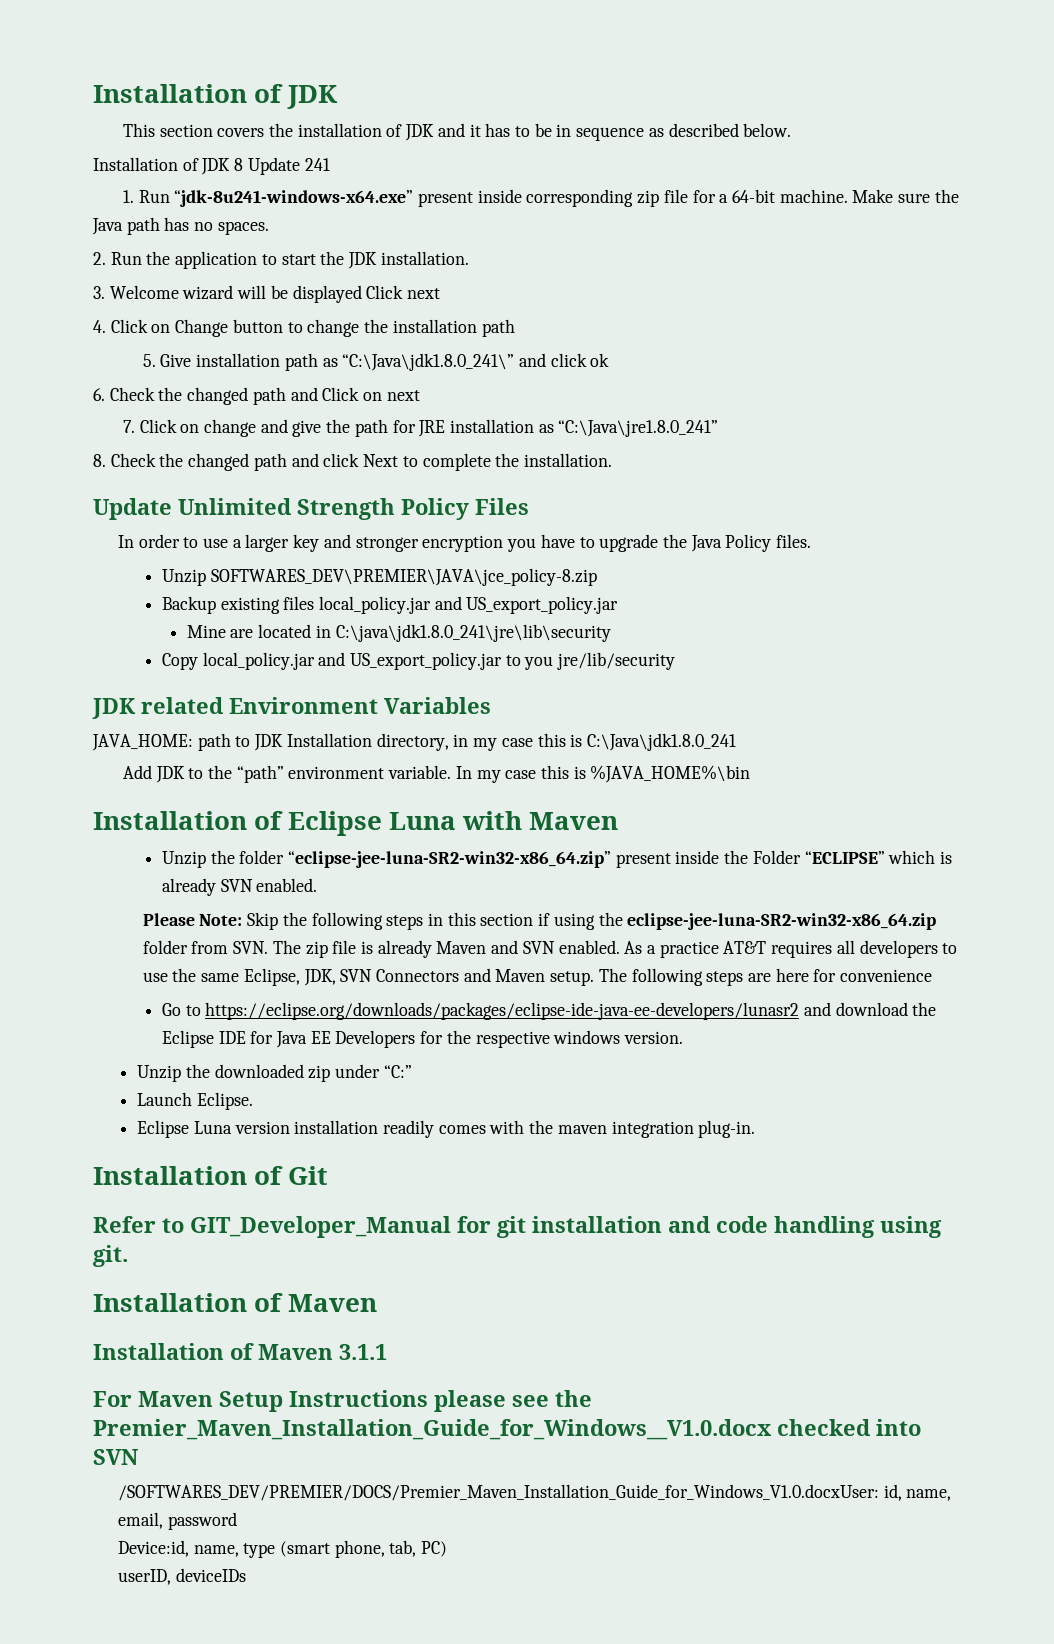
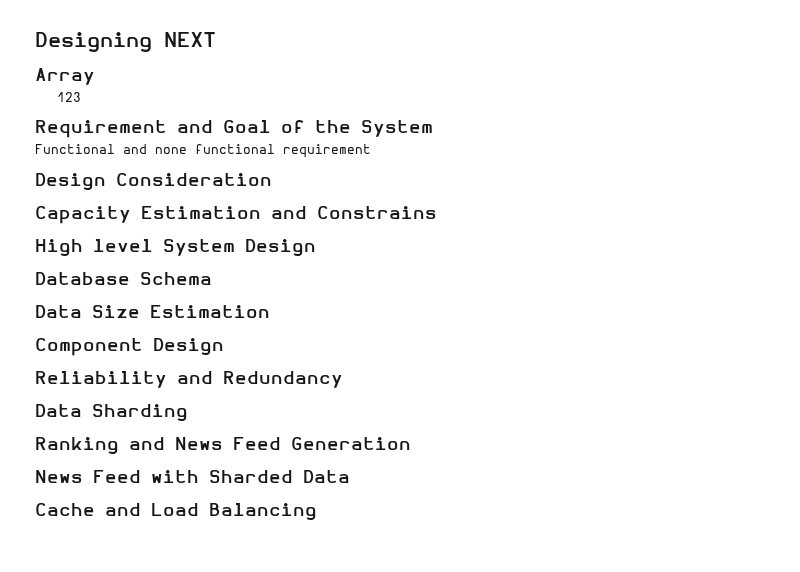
[93,84,339,109] [122,123,792,141] [93,157,330,175] [122,189,959,207] [92,217,269,235] [93,251,469,269] [93,285,441,303] [93,319,515,337] [142,353,610,371] [93,387,420,405] [122,419,719,437] [93,453,612,471] [93,498,529,520] [117,534,812,552] [161,568,597,586] [161,596,619,614] [186,624,611,642] [161,652,676,670] [92,697,491,719] [92,733,736,751] [122,765,751,783] [93,811,619,836] [161,850,953,868] [161,878,318,896] [142,912,937,930] [142,940,958,958] [142,968,933,986] [161,1002,937,1020] [161,1030,684,1048] [137,1064,412,1082] [137,1092,253,1110] [137,1120,756,1138] [93,1166,329,1185] [93,1216,942,1238] [93,1245,128,1267] [93,1293,378,1312] [93,1343,387,1360] [93,1390,592,1412] [93,1419,921,1440] [93,1449,138,1465] [117,1484,952,1501] [117,1512,237,1530] [117,1540,448,1558] [117,1568,246,1585] Installation of JDK // This section covers the installation of JDK and it has to be in sequence as described below. // Installation of JDK 8 Update 241 // 1. Run “jdk-8u241-windows-x64.exe” present inside corresponding zip file for a 64-bit machine. Make sure the Java path has no spaces. // 2. Run the application to start the JDK installation. // 3. Welcome wizard will be displayed Click next // 4. Click on Change button to change the installation path // 5. Give installation path as “C:\Java\jdk1.8.0_241\” and click ok // 6. Check the changed path and Click on next // 7. Click on change and give the path for JRE installation as “C:\Java\jre1.8.0_241” // 8. Check the changed path and click Next to complete the installation. // Update Unlimited Strength Policy Files // In order to use a larger key and stronger encryption you have to upgrade the Java Policy files. // Unzip SOFTWARES_DEV\PREMIER\JAVA\jce_policy-8.zip // Backup existing files local_policy.jar and US_export_policy.jar // Mine are located in C:\java\jdk1.8.0_241\jre\lib\security // Copy local_policy.jar and US_export_policy.jar to you jre/lib/security // JDK related Environment Variables // JAVA_HOME: path to JDK Installation directory, in my case this is C:\Java\jdk1.8.0_241 // Add JDK to the “path” environment variable. In my case this is %JAVA_HOME%\bin // Installation of Eclipse Luna with Maven // Unzip the folder “eclipse-jee-luna-SR2-win32-x86_64.zip” present inside the Folder “ECLIPSE” which is already SVN enabled. // Please Note: Skip the following steps in this section if using the eclipse-jee-luna-SR2-win32-x86_64.zip folder from SVN. The zip file is already Maven and SVN enabled. As a practice AT&T requires all developers to use the same Eclipse, JDK, SVN Connectors and Maven setup. The following steps are here for convenience // Go to https://eclipse.org/downloads/packages/eclipse-ide-java-ee-developers/lunasr2 and download the Eclipse IDE for Java EE Developers for the respective windows version. // Unzip the downloaded zip under “C:” // Launch Eclipse. // Eclipse Luna version installation readily comes with the maven integration plug-in. // Installation of Git // Refer to GIT_Developer_Manual for git installation and code handling using git. // Installation of Maven // Installation of Maven 3.1.1 // For Maven Setup Instructions please see the Premier_Maven_Installation_Guide_for_Windows__V1.0.docx checked into SVN // /SOFTWARES_DEV/PREMIER/DOCS/Premier_Maven_Installation_Guide_for_Windows_V1.0.docxUser: id, name, email, password // Device:id, name, type (smart phone, tab, PC) // userID, deviceIDs -> [35,32,216,52] [35,68,95,85] [56,92,81,102] [35,120,433,138] [35,144,371,158] [35,173,272,191] [35,206,437,224] [35,239,316,257] [35,272,212,285] [35,305,270,318] [35,338,224,356] [35,371,343,388] [35,404,188,422] [35,437,411,455] [35,470,350,483] [35,503,317,521] Designing NEXT // Array // 123 // Requirement and Goal of the System // Functional and none functional requirement // Design Consideration // Capacity Estimation and Constrains // High level System Design // Database Schema // Data Size Estimation // Component Design // Reliability and Redundancy // Data Sharding // Ranking and News Feed Generation // News Feed with Sharded Data // Cache and Load Balancing

